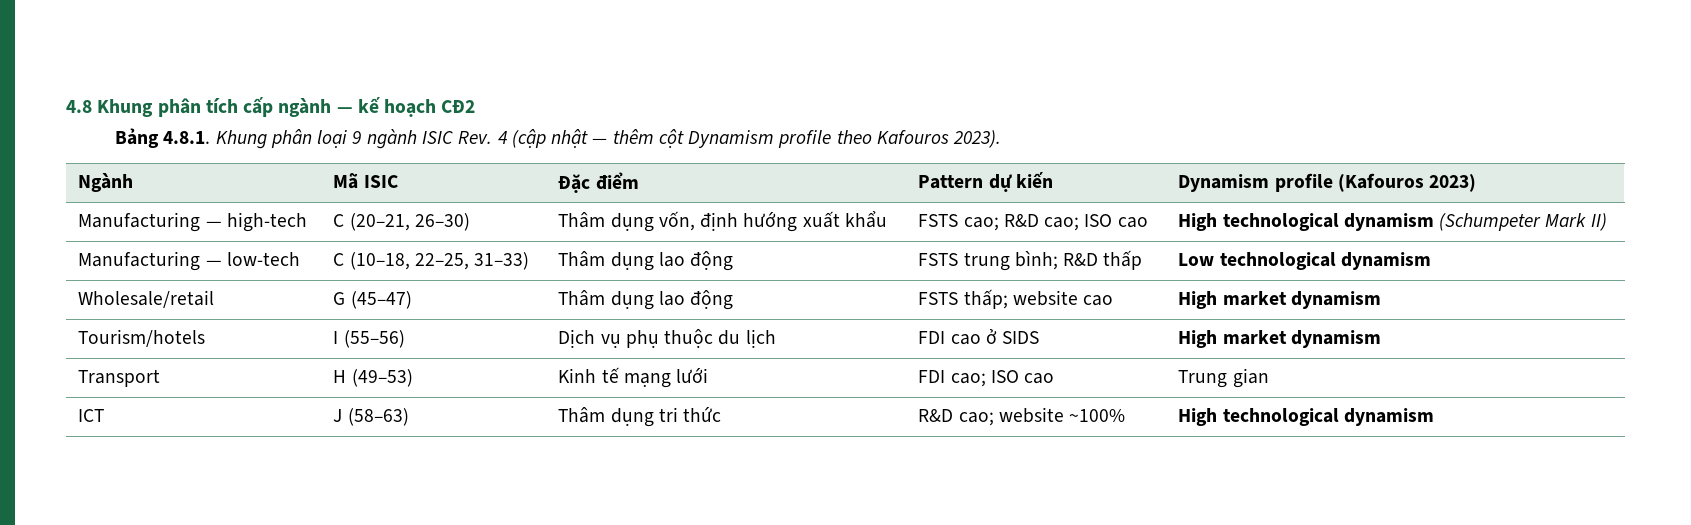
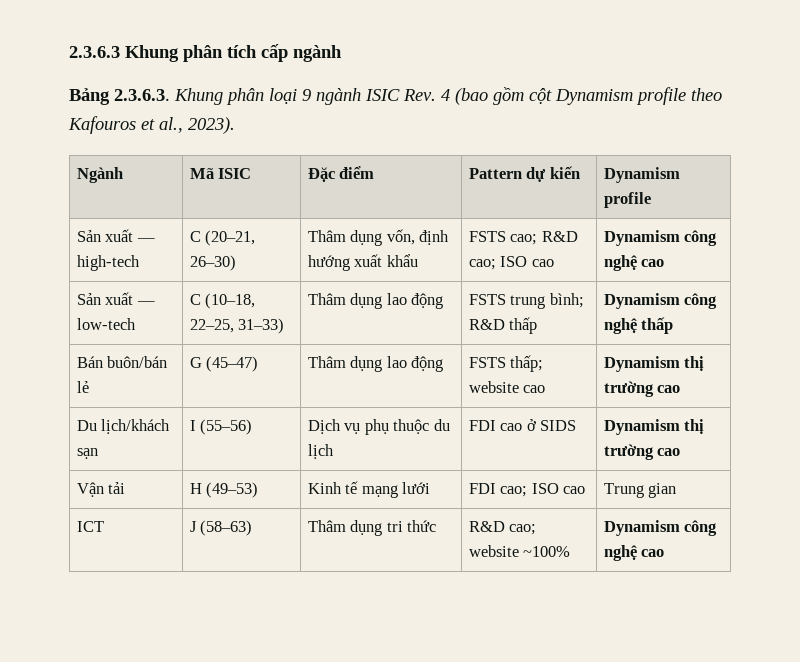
[66,100,92,113] 4.8 -> [69,46,120,58] 2.3.6.3
[336,97,476,118] — kế hoạch CĐ2 -> (342, 53) none
[163,131,211,144] 4.8.1. -> [114,89,170,101] 2.3.6.3.
[511,129,654,148] (cập nhật — thêm -> [455,87,524,105] (bao gồm
(949, 137) none -> [141,117,183,133] et al.,
[1337,173,1477,192] [78,212,201,232] (Kafouros 2023) // Manufacturing -> [76,229,134,242] // Sản xuất
[1178,213,1607,231] [78,251,201,271] High technological dynamism (Schumpeter Mark II) // Manufacturing -> [603,230,718,246] [603,255,665,271] [76,292,134,305] Dynamism công nghệ cao // Sản xuất
[1178,252,1431,270] [78,290,215,308] Low technological dynamism // Wholesale/retail -> [603,293,718,309] [603,317,674,334] [76,356,168,368] [76,381,89,393] Dynamism công nghệ thấp // Bán buôn/bán lẻ
[1178,291,1381,309] [78,329,206,347] High market dynamism // Tourism/hotels -> [603,356,705,372] [603,381,681,397] [76,419,171,434] [76,448,98,459] Dynamism thị trường cao // Du lịch/khách sạn
[1178,330,1381,348] [78,369,161,387] High market dynamism // Transport -> [603,419,705,435] [603,444,681,460] [76,482,126,497] Dynamism thị trường cao // Vận tải
[1178,408,1434,426] High technological dynamism -> [603,520,718,536] [603,545,665,561] Dynamism công nghệ cao

